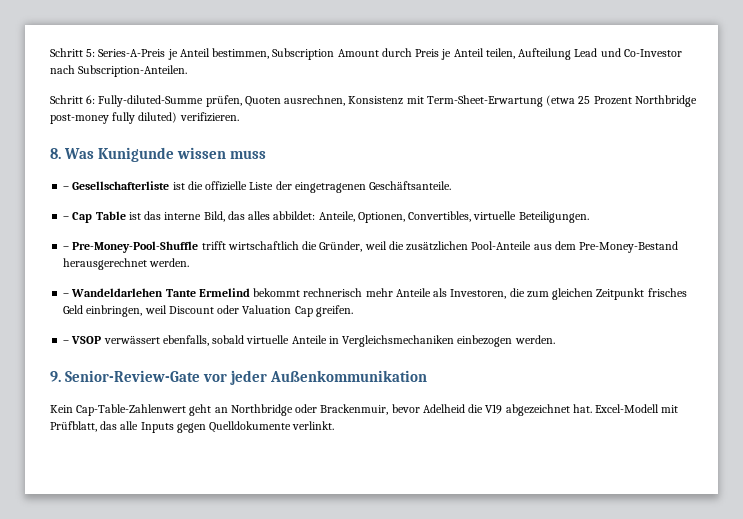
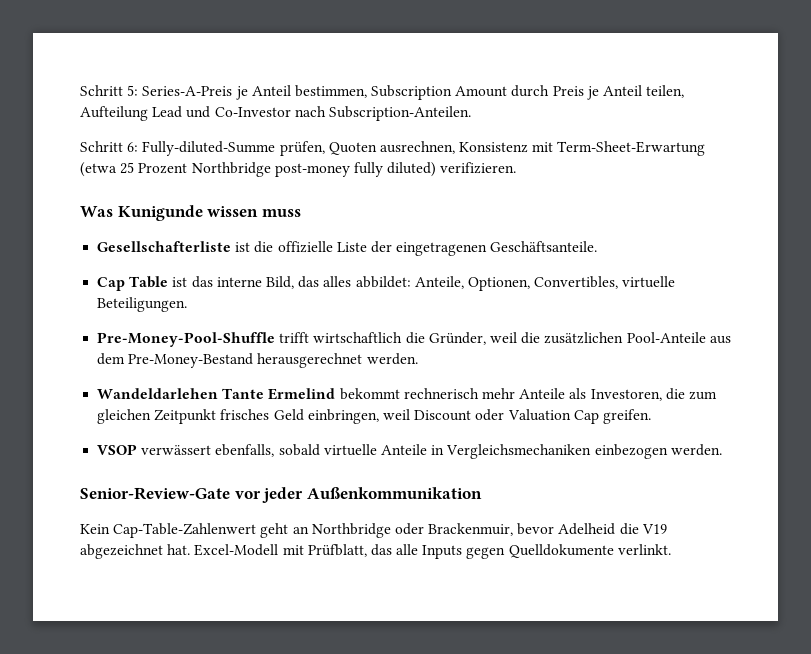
[50,148,61,159] 8. -> (517, 168) none
[63,186,70,190] – -> (301, 213) none
[63,216,70,220] – -> (598, 246) none
[63,246,70,250] – -> (188, 304) none
[63,293,70,297] – -> (418, 359) none
[63,340,70,344] – -> (651, 416) none
[50,371,61,382] 9. -> (722, 450) none

